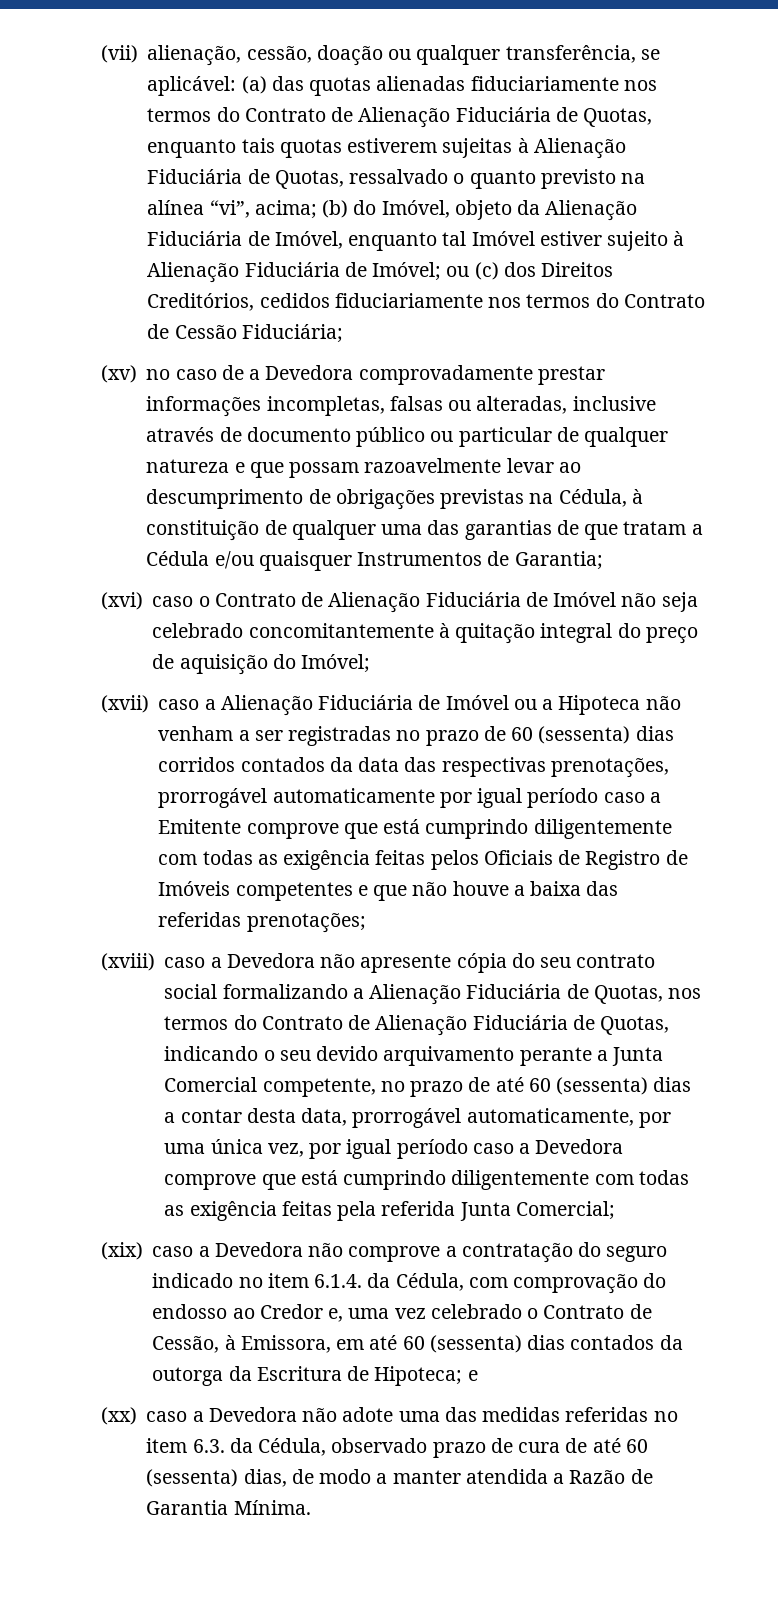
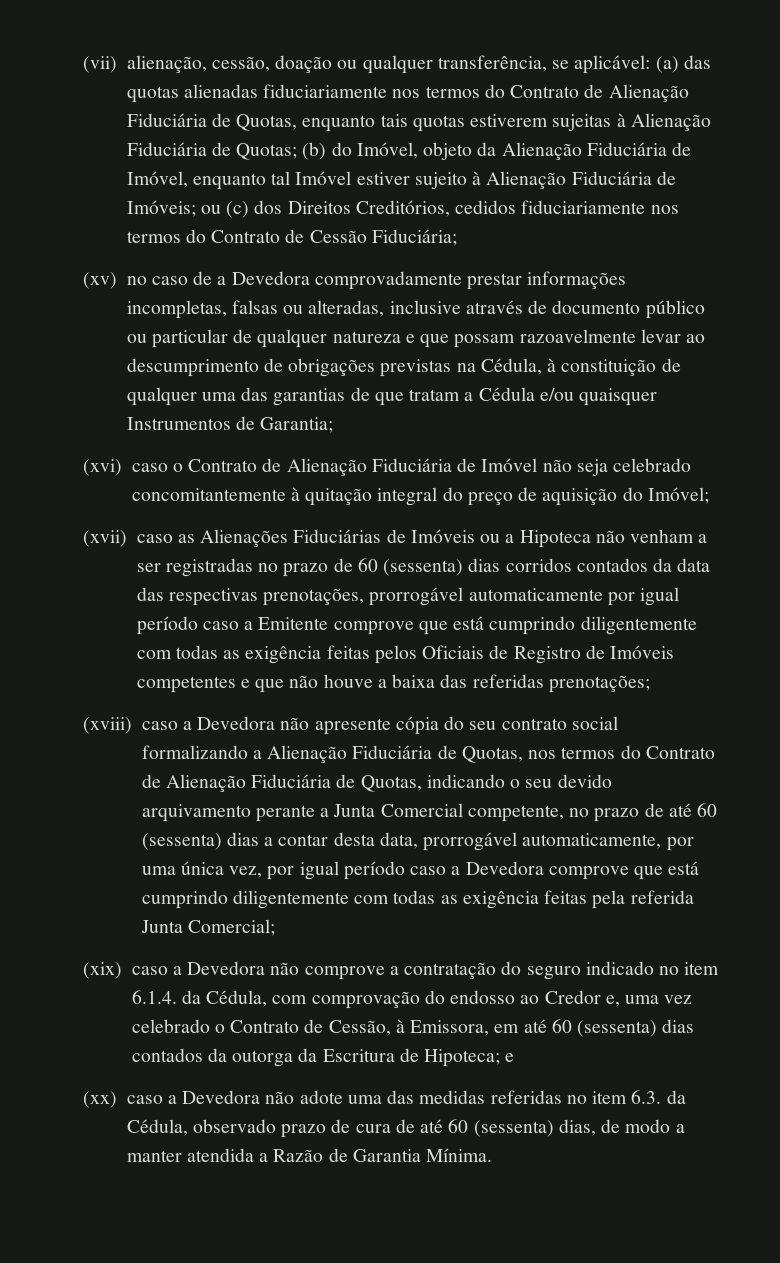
[274,169,646,189] [147,200,317,219] Quotas, ressalvado o quanto previsto na alínea “vi”, acima; -> [236,143,298,160] Quotas;
[372,262,442,281] Imóvel; -> [126,200,196,217] Imóveis;
[204,695,509,716] a Alienação Fiduciária de Imóvel -> [177,529,475,547] as Alienações Fiduciárias de Imóveis

